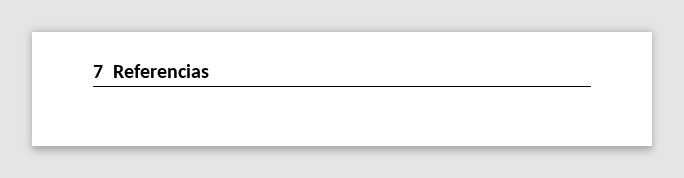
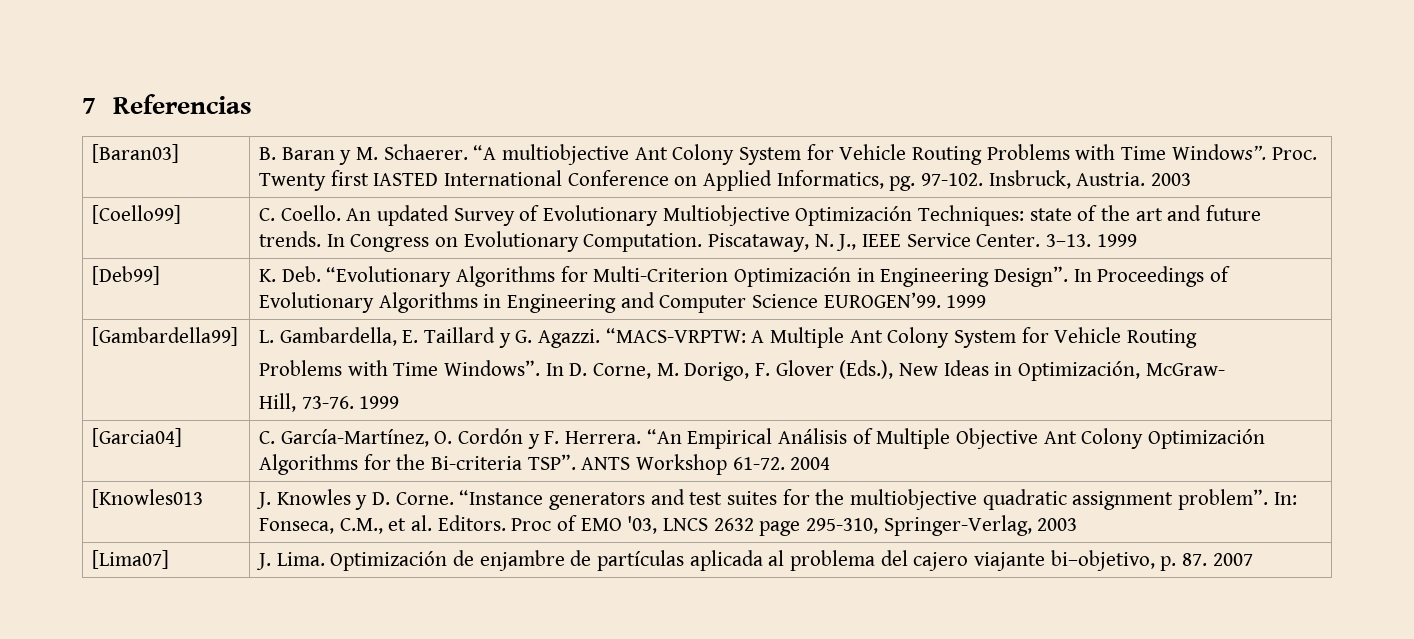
(210, 71) none -> [92,144,180,163] [259,144,1317,165] [259,170,1192,191] [92,205,182,224] [259,205,1262,226] [259,231,1137,252] [92,266,161,285] [259,266,1231,287] [259,292,987,313] [92,327,239,346] [259,327,1198,348] [259,360,1225,381] [259,393,400,412] [92,428,183,447] [259,428,1266,449] [259,454,831,475] [92,489,204,508] [256,489,1297,510] [259,515,1078,536] [92,550,170,569] [256,550,1253,571] // [Baran03] | B. Baran y M. Schaerer. “A multiobjective Ant Colony System for Vehicle Routing Problems with Time Windows”. Proc. Twenty first IASTED International Conference on Applied Informatics, pg. 97-102. Insbruck, Austria. 2003 // [Coello99] | C. Coello. An updated Survey of Evolutionary Multiobjective Optimización Techniques: state of the art and future trends. In Congress on Evolutionary Computation. Piscataway, N. J., IEEE Service Center. 3–13. 1999 // [Deb99] | K. Deb. “Evolutionary Algorithms for Multi-Criterion Optimización in Engineering Design”. In Proceedings of Evolutionary Algorithms in Engineering and Computer Science EUROGEN’99. 1999 // [Gambardella99] | L. Gambardella, E. Taillard y G. Agazzi. “MACS-VRPTW: A Multiple Ant Colony System for Vehicle Routing // Problems with Time Windows”. In D. Corne, M. Dorigo, F. Glover (Eds.), New Ideas in Optimización, McGraw- // Hill, 73-76. 1999 // [Garcia04] | C. García-Martínez, O. Cordón y F. Herrera. “An Empirical Análisis of Multiple Objective Ant Colony Optimización Algorithms for the Bi-criteria TSP”. ANTS Workshop 61-72. 2004 // [Knowles013 | J. Knowles y D. Corne. “Instance generators and test suites for the multiobjective quadratic assignment problem”. In: Fonseca, C.M., et al. Editors. Proc of EMO '03, LNCS 2632 page 295-310, Springer-Verlag, 2003 // [Lima07] | J. Lima. Optimización de enjambre de partículas aplicada al problema del cajero viajante bi–objetivo, p. 87. 2007

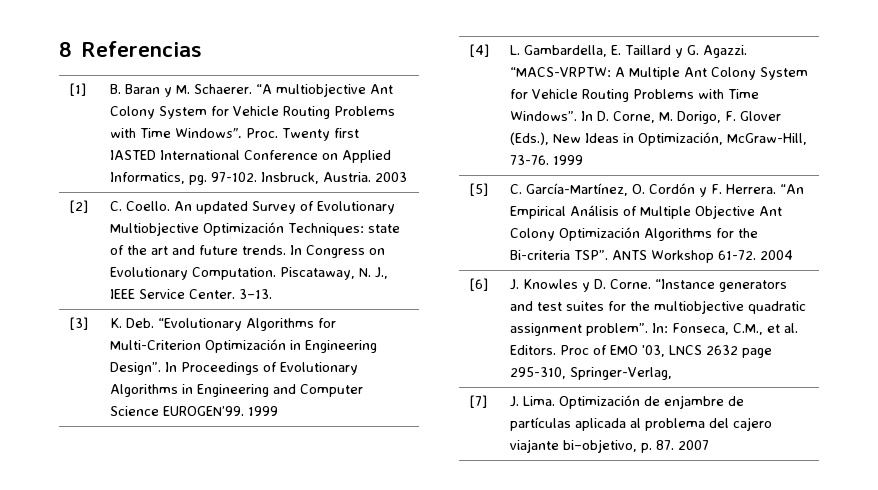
[82,98,96,114] 7 -> [59,42,72,57] 8
[92,144,180,163] [Baran03] -> [69,83,87,96] [1]
[92,205,182,224] [Coello99] -> [69,200,89,213] [2]
[1096,234,1137,247] [92,266,161,285] 1999 // [Deb99] -> [69,317,89,330] // [3]
[92,327,239,346] [Gambardella99] -> [469,44,490,57] [4]
(1198, 338) // -> (630, 95) none
[1145,363,1225,376] [259,393,297,412] McGraw- // Hill, -> [727,133,808,145] McGraw-Hill,
[92,428,183,447] [Garcia04] -> [469,183,489,196] [5]
[92,489,204,508] [Knowles013 -> [469,278,489,291] [6]
[1037,518,1078,531] [92,550,170,569] 2003 // [Lima07] -> [469,395,488,408] // [7]

